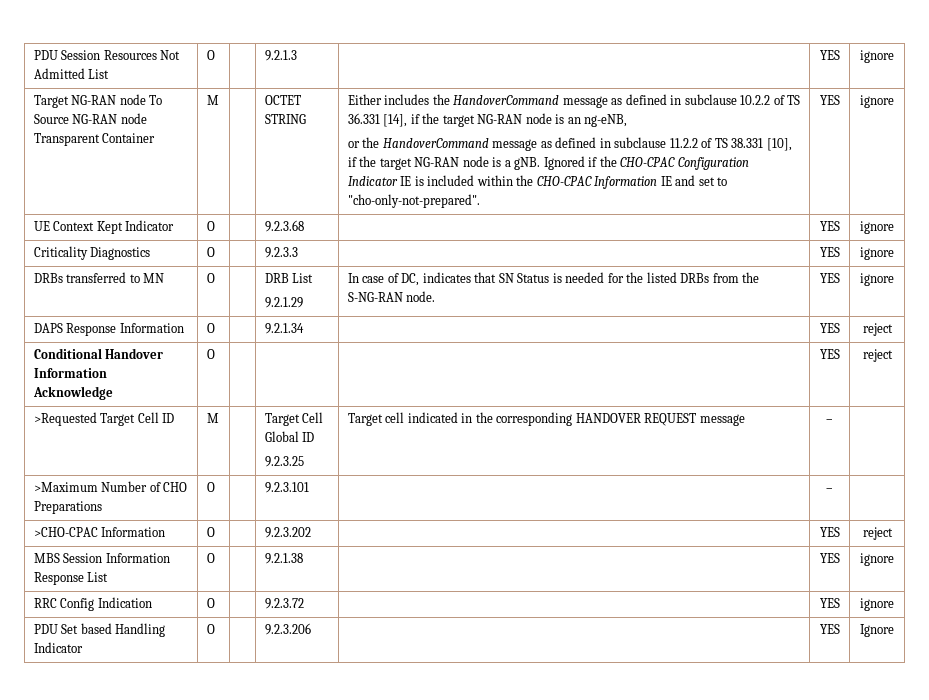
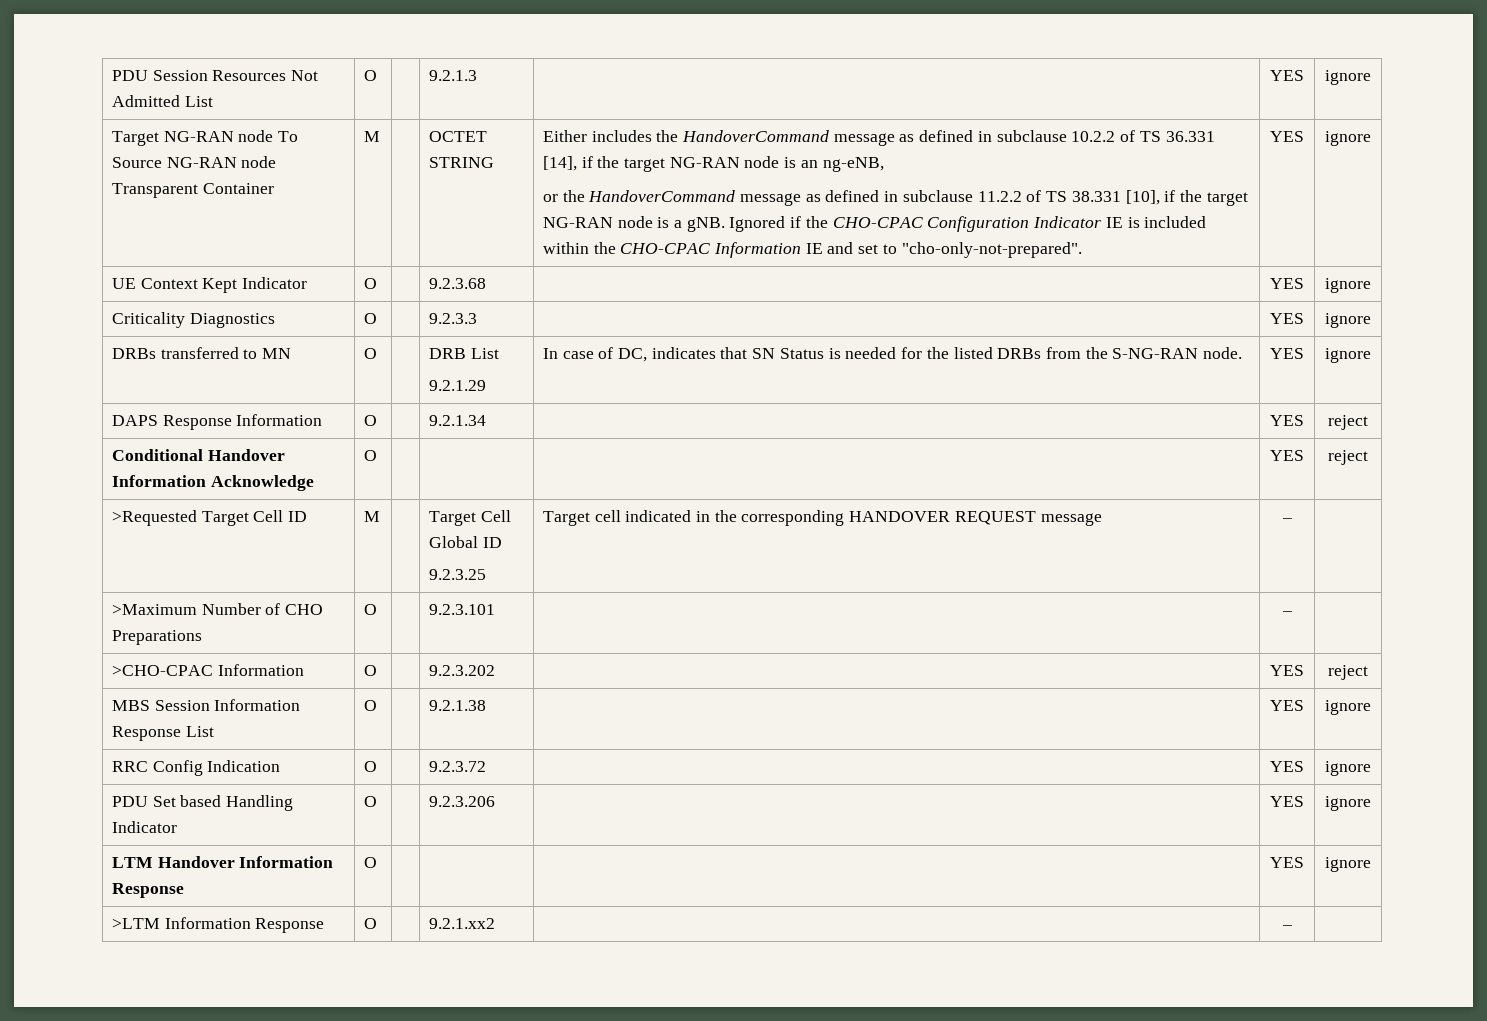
[860,624,894,637] Ignore -> [1325,796,1371,811] [111,856,334,868] [111,883,184,898] [363,857,377,868] [1270,857,1304,868] [1325,857,1371,872] [111,917,325,933] [363,918,377,929] [428,918,495,929] [1281,925,1292,929] ignore // LTM Handover Information Response | O | | | | YES | ignore // >LTM Information Response | O | | 9.2.1.xx2 | | – |

